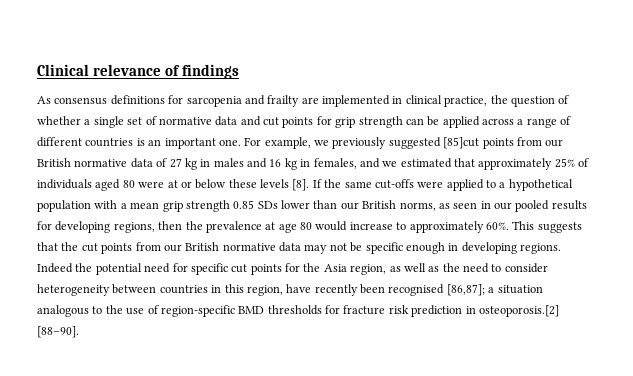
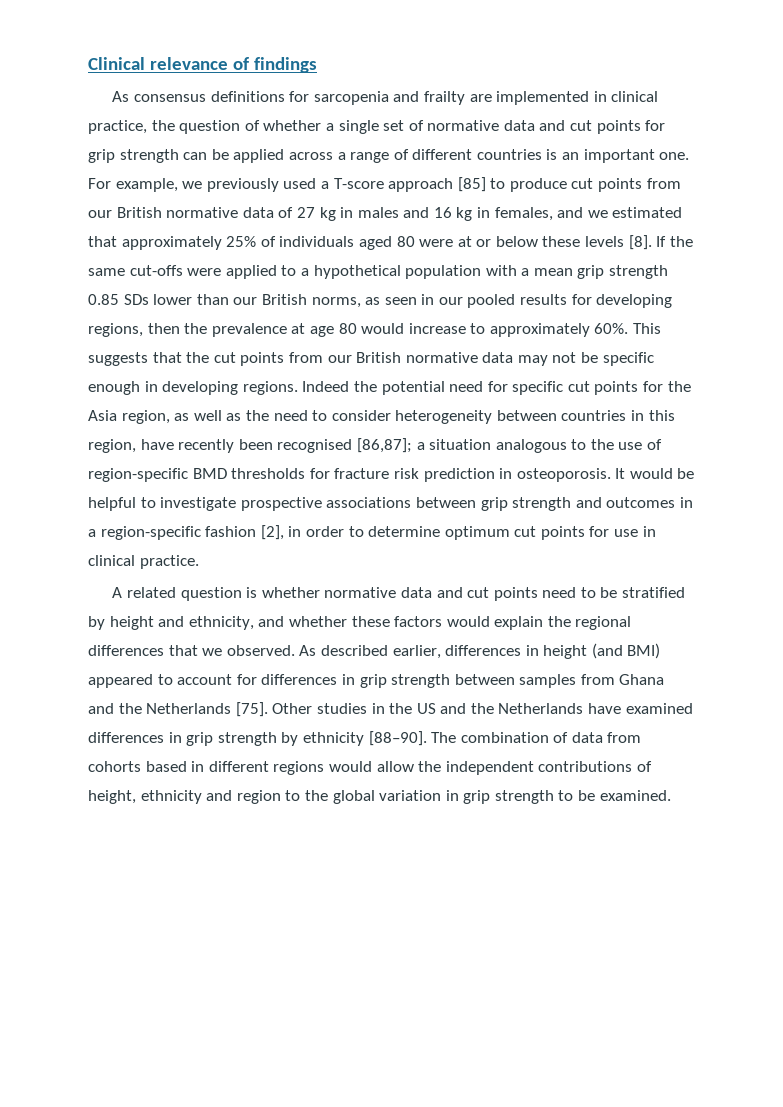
[388,137,480,149] suggested [85]cut -> [283,177,594,192] used a T-score approach [85] to produce cut
[478,305,559,317] [37,326,79,338] osteoporosis.[2] [88–90]. -> [516,468,695,482] [88,497,693,511] [88,525,656,540] [88,555,199,569] [112,587,686,601] [88,616,632,630] [88,643,661,659] [88,674,665,688] [88,702,693,717] [88,731,642,746] [88,761,652,775] [88,790,671,804] osteoporosis. It would be helpful to investigate prospective associations between grip strength and outcomes in a region-specific fashion [2], in order to determine optimum cut points for use in clinical practice. // A related question is whether normative data and cut points need to be stratified by height and ethnicity, and whether these factors would explain the regional differences that we observed. As described earlier, differences in height (and BMI) appeared to account for differences in grip strength between samples from Ghana and the Netherlands [75]. Other studies in the US and the Netherlands have examined differences in grip strength by ethnicity [88–90]. The combination of data from cohorts based in different regions would allow the independent contributions of height, ethnicity and region to the global variation in grip strength to be examined.

